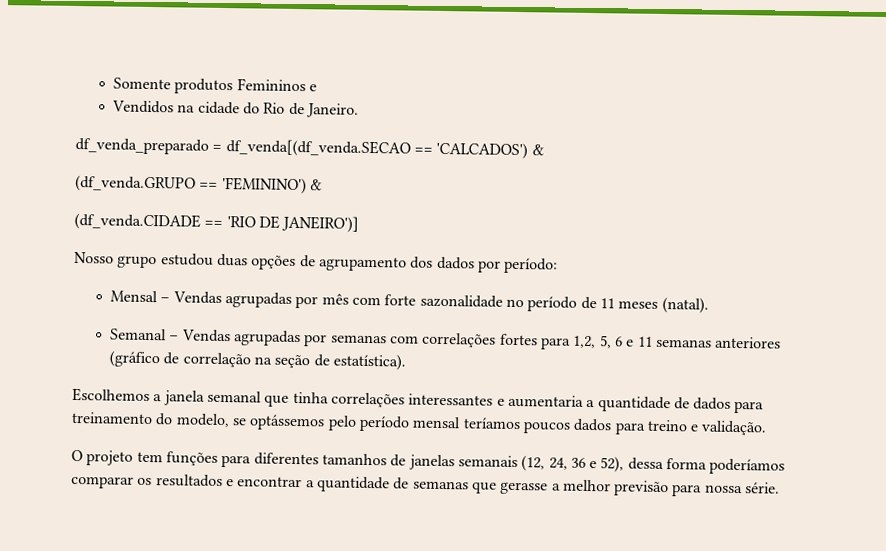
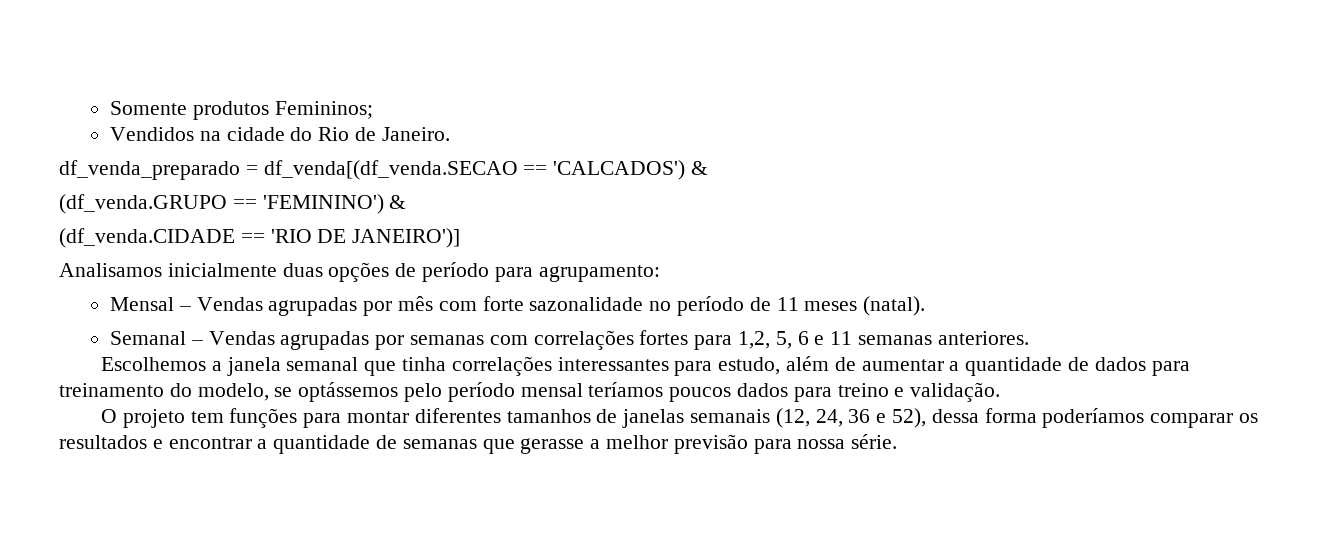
[236,78,318,92] Femininos e -> [274,101,373,119] Femininos;
[74,251,559,274] Nosso grupo estudou duas opções de agrupamento dos dados por período: -> [59,262,660,282] Analisamos inicialmente duas opções de período para agrupamento:
[715,336,782,349] [109,350,407,371] anteriores (gráfico de correlação na seção de estatística). -> [937,331,1029,345] anteriores.
[496,394,584,408] e aumentaria -> [674,356,944,376] para estudo, além de aumentar
(252, 461) none -> [347,411,410,423] montar

